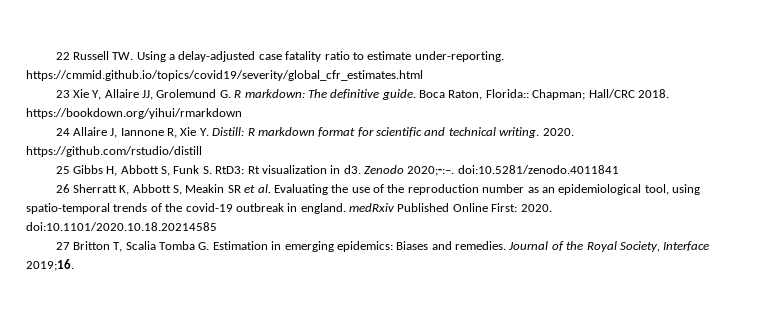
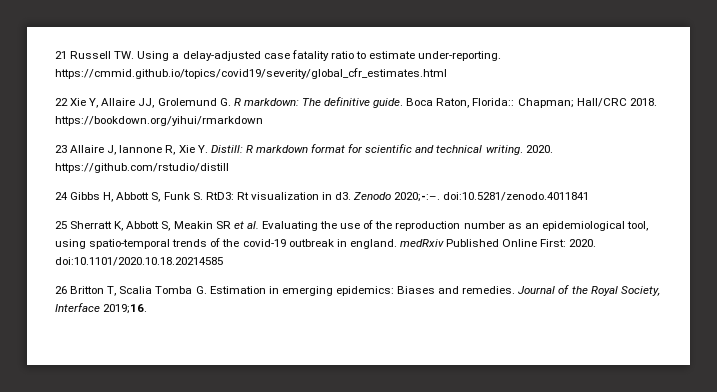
[55,52,70,60] 22 -> [55,51,67,59] 21
[55,90,70,98] 23 -> [55,98,68,106] 22
[55,128,70,136] 24 -> [55,145,67,153] 23
[55,166,70,174] 25 -> [55,192,68,200] 24
[55,184,70,193] 26 -> [55,221,67,229] 25
[55,242,70,250] 27 -> [55,286,67,294] 26

